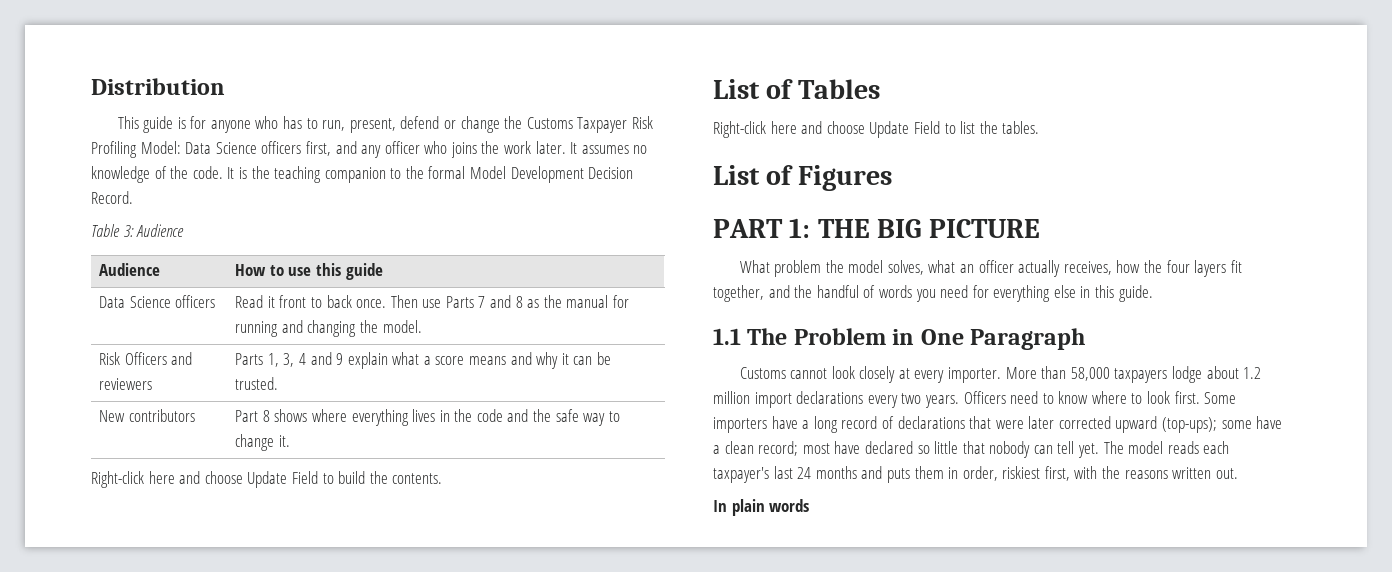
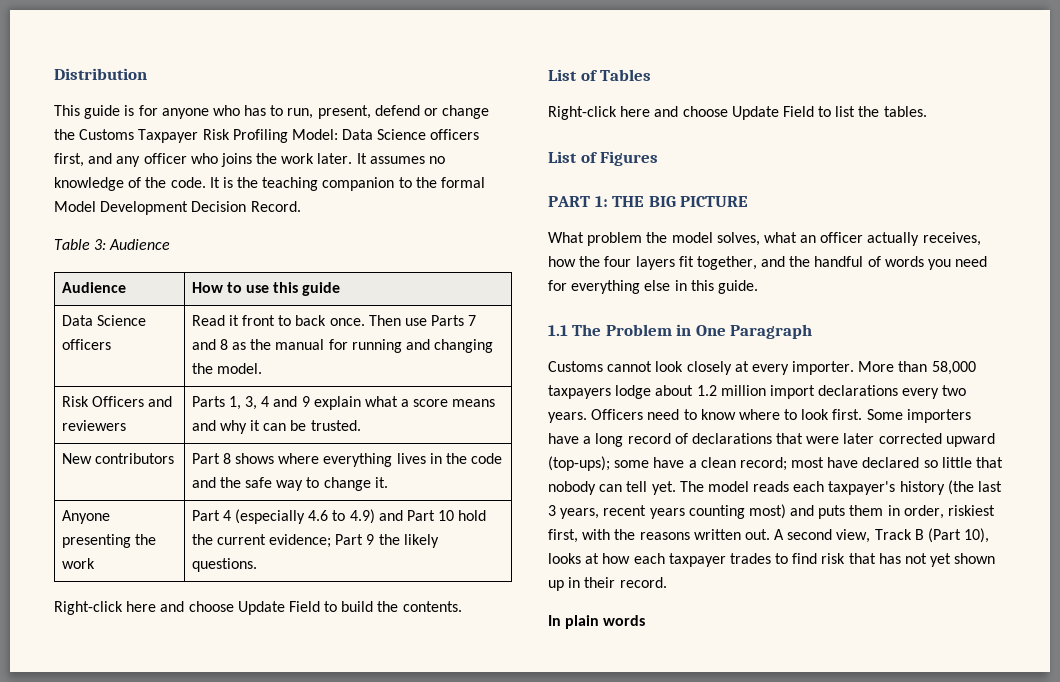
(290, 441) none -> [61,510,110,524] [61,534,156,548] [61,558,95,569] [191,509,487,524] [191,534,439,548] [191,558,257,572] // Anyone presenting the work | Part 4 (especially 4.6 to 4.9) and Part 10 hold the current evidence; Part 9 the likely questions.
[773,466,857,479] last 24 months -> [899,480,1003,495] [548,504,786,519] history (the last 3 years, recent years counting most)
(1238, 473) none -> [774,528,990,543] [548,553,996,567] [548,577,667,591] A second view, Track B (Part 10), looks at how each taxpayer trades to find risk that has not yet shown up in their record.

